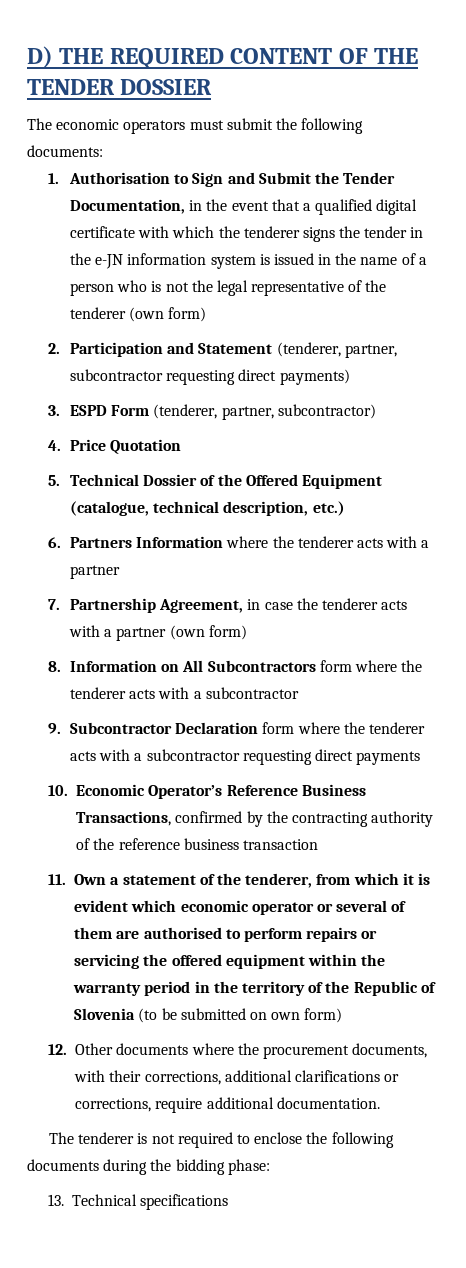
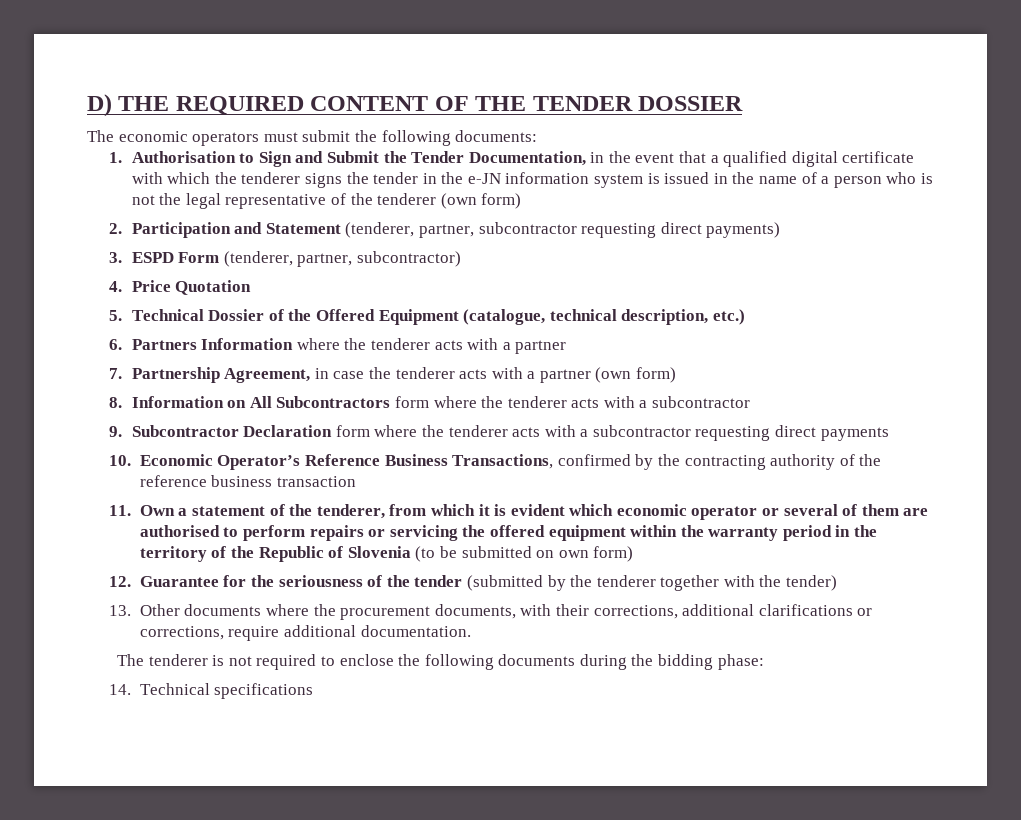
(68, 1049) none -> [139,575,838,591] [109,605,132,616] Guarantee for the seriousness of the tender (submitted by the tenderer together with the tender) // 13.
[48,1194,65,1206] 13. -> [109,684,132,695] 14.

